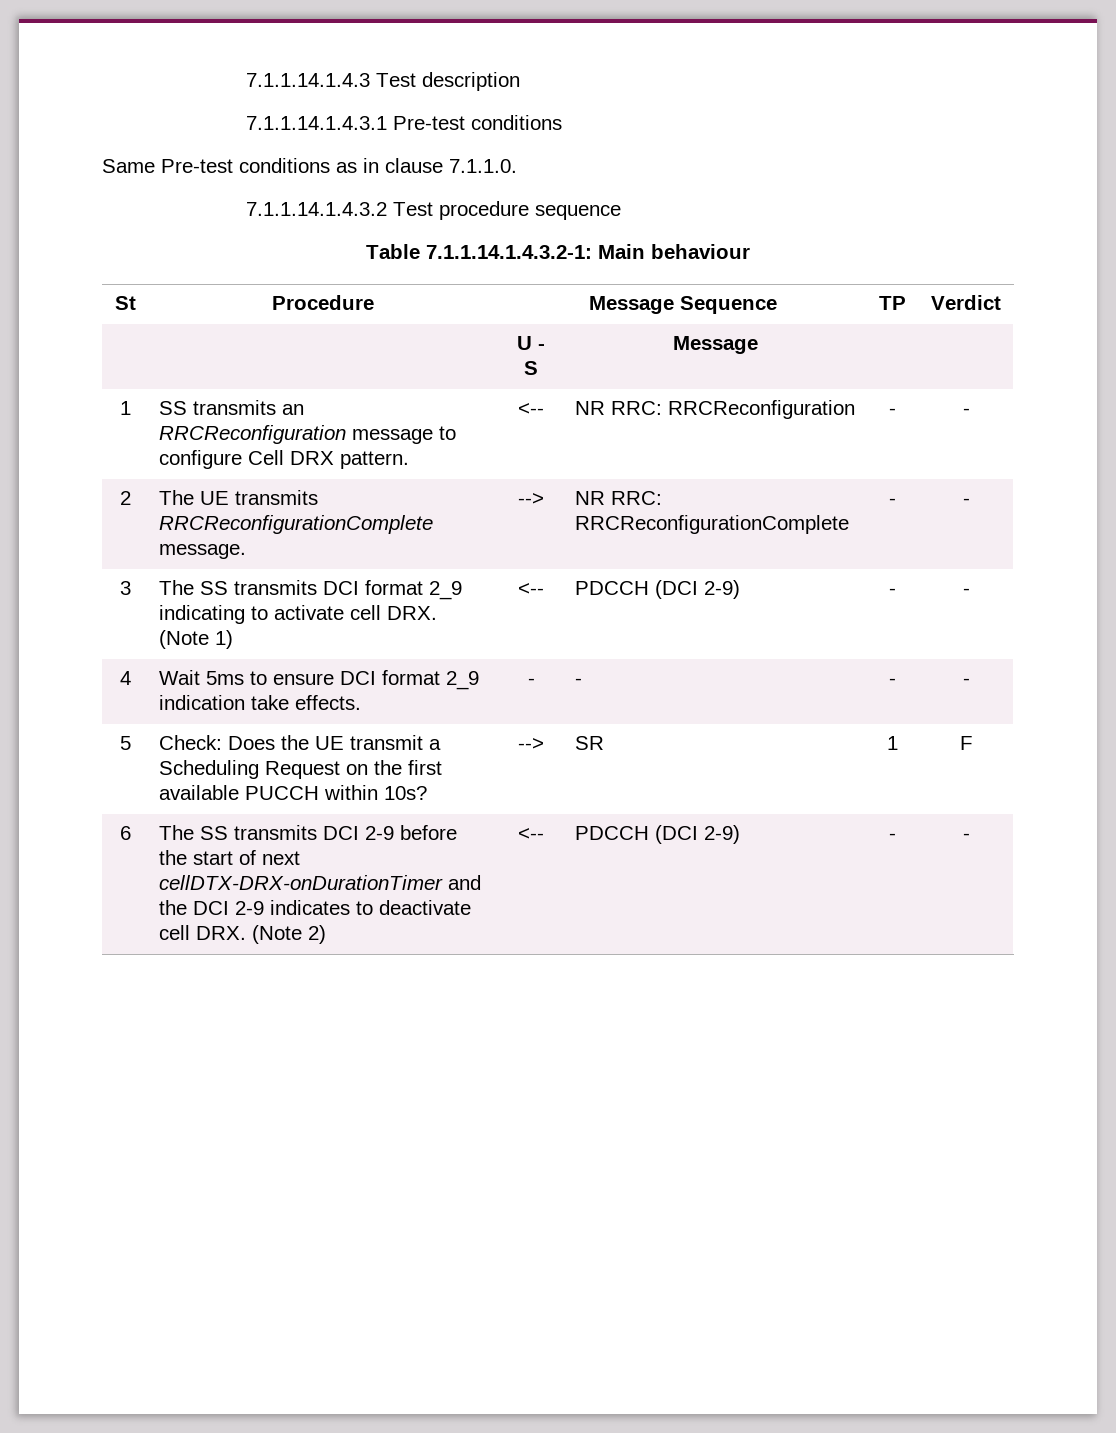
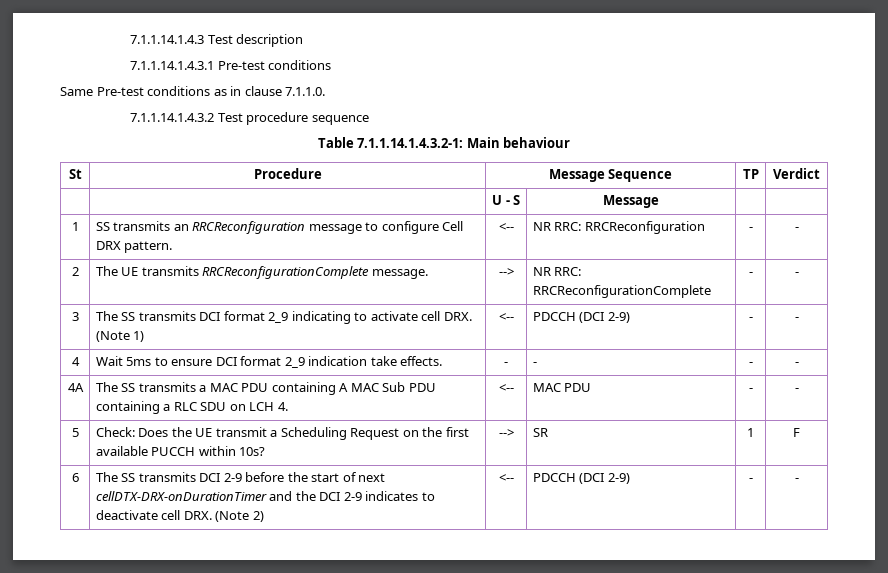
(970, 681) none -> [67,383,84,392] [95,382,436,395] [95,401,288,414] [498,384,514,392] [532,383,592,392] [748,388,753,392] [794,388,799,392] // 4A | The SS transmits a MAC PDU containing A MAC Sub PDU containing a RLC SDU on LCH 4. | <-- | MAC PDU | - | -

